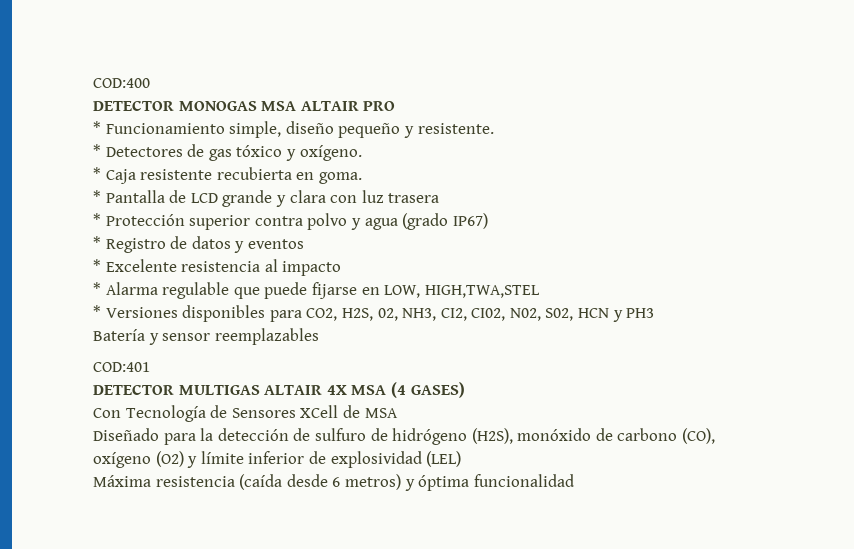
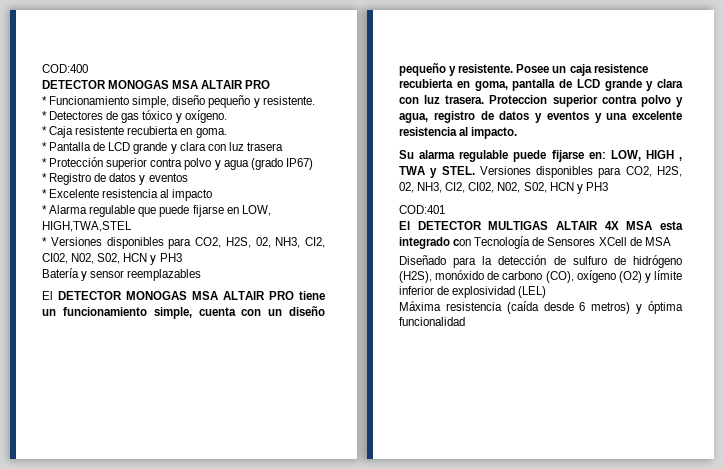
(319, 336) none -> [42,291,325,300] [42,306,326,319] [399,63,648,76] [399,79,683,91] [399,95,683,107] [399,111,682,123] [399,127,518,139] [399,150,682,162] [399,166,682,178] [399,182,608,194] // El DETECTOR MONOGAS MSA ALTAIR PRO tiene un funcionamiento simple, cuenta con un diseño pequeño y resistente. Posee un caja resistence recubierta en goma, pantalla de LCD grande y clara con luz trasera. Proteccion superior contra polvo y agua, registro de datos y eventos y una excelente resistencia al impacto. // Su alarma regulable puede fijarse en: LOW, HIGH , TWA y STEL. Versiones disponibles para CO2, H2S, 02, NH3, CI2, CI02, N02, S02, HCN y PH3
(150, 367) none -> [399,221,410,230] El
[390,382,465,398] [93,408,121,418] (4 GASES) // Con -> [660,221,683,230] [399,237,472,249] esta integrado con

